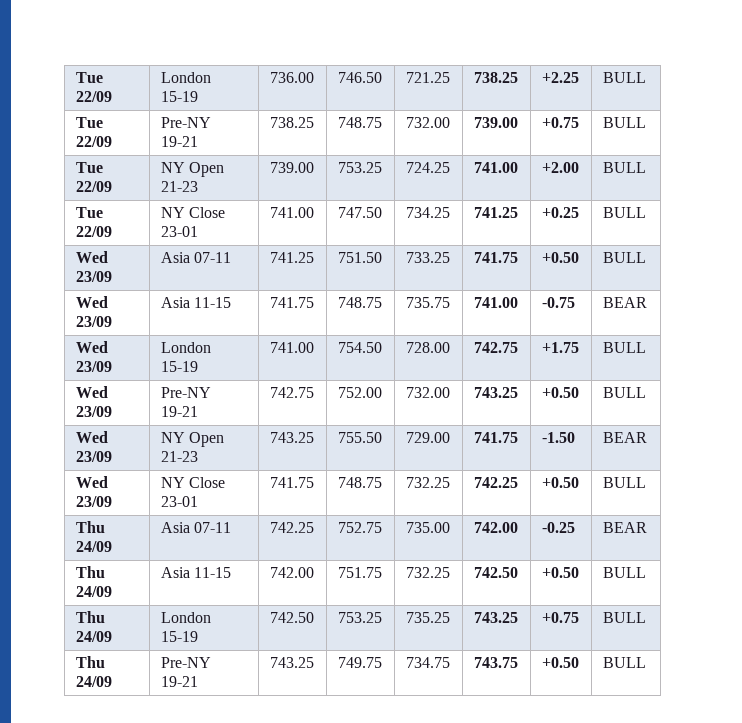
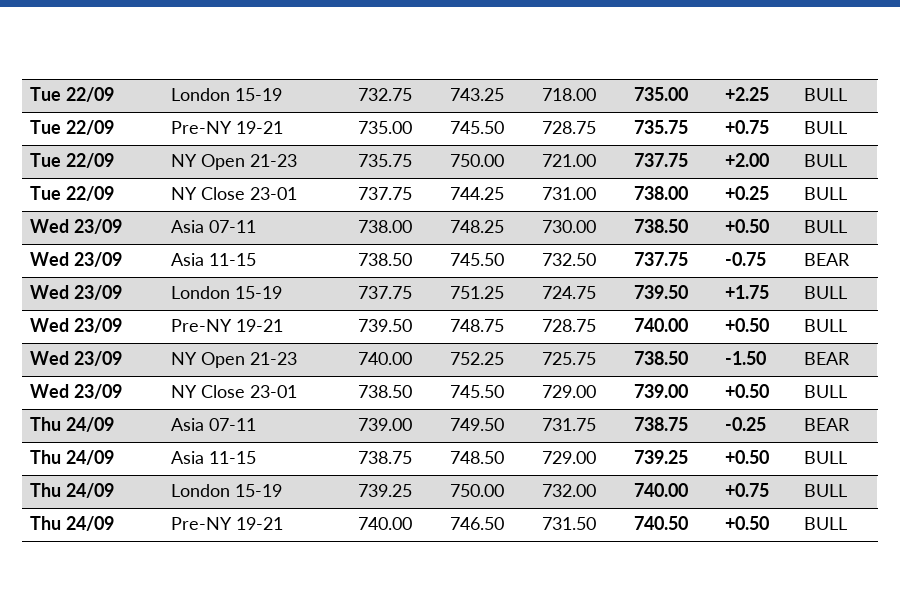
[269,72,314,83] [337,72,382,83] [405,72,450,83] [473,72,518,83] 736.00 | 746.50 | 721.25 | 738.25 -> [358,88,413,101] [450,88,505,101] [542,88,597,101] [634,87,689,101] 732.75 | 743.25 | 718.00 | 735.00
[269,117,314,128] [337,117,382,128] [405,117,450,128] [473,117,518,128] 738.25 | 748.75 | 732.00 | 739.00 -> [358,121,413,134] [450,121,505,134] [542,121,597,134] [634,120,689,134] 735.00 | 745.50 | 728.75 | 735.75
[269,162,314,173] [337,162,382,173] [405,162,450,173] [473,162,518,173] 739.00 | 753.25 | 724.25 | 741.00 -> [358,154,413,167] [450,154,505,167] [542,154,597,167] [634,153,689,167] 735.75 | 750.00 | 721.00 | 737.75
[269,207,314,218] [337,207,382,218] [405,207,450,218] [473,207,518,218] 741.00 | 747.50 | 734.25 | 741.25 -> [358,187,413,200] [450,187,505,200] [542,187,597,200] [634,186,689,200] 737.75 | 744.25 | 731.00 | 738.00
[269,252,314,263] [337,252,382,263] [405,252,450,263] [473,252,518,263] 741.25 | 751.50 | 733.25 | 741.75 -> [358,220,413,233] [450,220,505,233] [542,220,597,233] [634,219,689,233] 738.00 | 748.25 | 730.00 | 738.50
[269,297,314,308] [337,297,382,308] [405,297,450,308] [473,297,518,308] 741.75 | 748.75 | 735.75 | 741.00 -> [358,253,413,266] [450,253,505,266] [542,253,597,266] [634,252,689,266] 738.50 | 745.50 | 732.50 | 737.75
[269,342,314,353] [337,342,382,353] [405,342,450,353] [473,342,518,353] 741.00 | 754.50 | 728.00 | 742.75 -> [358,286,413,299] [450,286,505,299] [542,286,597,299] [634,285,689,299] 737.75 | 751.25 | 724.75 | 739.50
[269,387,314,398] [337,387,382,398] [405,387,450,398] [473,387,518,398] 742.75 | 752.00 | 732.00 | 743.25 -> [358,319,413,332] [450,319,505,332] [542,319,597,332] [634,318,689,332] 739.50 | 748.75 | 728.75 | 740.00
[269,432,314,443] [337,432,382,443] [405,432,450,443] [473,432,518,443] 743.25 | 755.50 | 729.00 | 741.75 -> [358,352,413,365] [450,352,505,365] [542,352,597,365] [634,351,689,365] 740.00 | 752.25 | 725.75 | 738.50
[269,477,314,488] [337,477,382,488] [405,477,450,488] [473,477,518,488] 741.75 | 748.75 | 732.25 | 742.25 -> [358,385,413,398] [450,385,505,398] [542,385,597,398] [634,384,689,398] 738.50 | 745.50 | 729.00 | 739.00
[269,522,314,533] [337,522,382,533] [405,522,450,533] [473,522,518,533] 742.25 | 752.75 | 735.00 | 742.00 -> [358,418,413,431] [450,418,505,431] [542,418,597,431] [634,417,689,431] 739.00 | 749.50 | 731.75 | 738.75
[269,567,314,578] [337,567,382,578] [405,567,450,578] [473,567,518,578] 742.00 | 751.75 | 732.25 | 742.50 -> [358,451,413,464] [450,451,505,464] [542,451,597,464] [634,450,689,464] 738.75 | 748.50 | 729.00 | 739.25
[269,612,314,623] [337,612,382,623] [405,612,450,623] [473,612,518,623] 742.50 | 753.25 | 735.25 | 743.25 -> [358,484,413,497] [450,484,505,497] [542,484,597,497] [634,483,689,497] 739.25 | 750.00 | 732.00 | 740.00
[269,657,314,668] [337,657,382,668] [405,657,450,668] [473,657,518,668] 743.25 | 749.75 | 734.75 | 743.75 -> [358,517,413,530] [450,517,505,530] [542,517,597,530] [634,516,689,530] 740.00 | 746.50 | 731.50 | 740.50

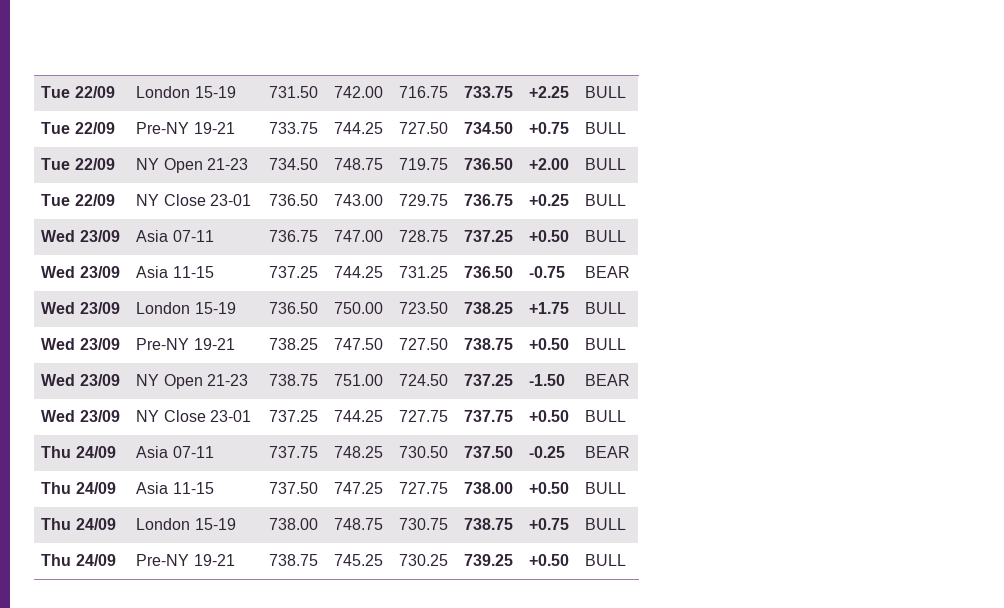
[358,88,413,101] [450,88,505,101] [542,88,597,101] [634,87,689,101] 732.75 | 743.25 | 718.00 | 735.00 -> [269,86,319,98] [334,86,384,98] [399,86,449,98] [464,86,514,98] 731.50 | 742.00 | 716.75 | 733.75
[358,121,413,134] [450,121,505,134] [542,121,597,134] [634,120,689,134] 735.00 | 745.50 | 728.75 | 735.75 -> [269,122,319,134] [334,122,384,134] [399,122,449,134] [464,122,514,134] 733.75 | 744.25 | 727.50 | 734.50
[358,154,413,167] [450,154,505,167] [542,154,597,167] [634,153,689,167] 735.75 | 750.00 | 721.00 | 737.75 -> [269,158,319,170] [334,158,384,170] [399,158,449,170] [464,158,514,170] 734.50 | 748.75 | 719.75 | 736.50
[358,187,413,200] [450,187,505,200] [542,187,597,200] [634,186,689,200] 737.75 | 744.25 | 731.00 | 738.00 -> [269,194,319,206] [334,194,384,206] [399,194,449,206] [464,194,514,206] 736.50 | 743.00 | 729.75 | 736.75
[358,220,413,233] [450,220,505,233] [542,220,597,233] [634,219,689,233] 738.00 | 748.25 | 730.00 | 738.50 -> [269,230,319,242] [334,230,384,242] [399,230,449,242] [464,230,514,242] 736.75 | 747.00 | 728.75 | 737.25
[358,253,413,266] [450,253,505,266] [542,253,597,266] [634,252,689,266] 738.50 | 745.50 | 732.50 | 737.75 -> [269,266,319,278] [334,266,384,278] [399,266,449,278] [464,266,514,278] 737.25 | 744.25 | 731.25 | 736.50
[358,286,413,299] [450,286,505,299] [542,286,597,299] [634,285,689,299] 737.75 | 751.25 | 724.75 | 739.50 -> [269,302,319,314] [334,302,384,314] [399,302,449,314] [464,302,514,314] 736.50 | 750.00 | 723.50 | 738.25
[358,319,413,332] [450,319,505,332] [542,319,597,332] [634,318,689,332] 739.50 | 748.75 | 728.75 | 740.00 -> [269,338,319,350] [334,338,384,350] [399,338,449,350] [464,338,514,350] 738.25 | 747.50 | 727.50 | 738.75
[358,352,413,365] [450,352,505,365] [542,352,597,365] [634,351,689,365] 740.00 | 752.25 | 725.75 | 738.50 -> [269,374,319,386] [334,374,384,386] [399,374,449,386] [464,374,514,386] 738.75 | 751.00 | 724.50 | 737.25
[358,385,413,398] [450,385,505,398] [542,385,597,398] [634,384,689,398] 738.50 | 745.50 | 729.00 | 739.00 -> [269,410,319,422] [334,410,384,422] [399,410,449,422] [464,410,514,422] 737.25 | 744.25 | 727.75 | 737.75
[358,418,413,431] [450,418,505,431] [542,418,597,431] [634,417,689,431] 739.00 | 749.50 | 731.75 | 738.75 -> [269,446,319,458] [334,446,384,458] [399,446,449,458] [464,446,514,458] 737.75 | 748.25 | 730.50 | 737.50
[358,451,413,464] [450,451,505,464] [542,451,597,464] [634,450,689,464] 738.75 | 748.50 | 729.00 | 739.25 -> [269,482,319,494] [334,482,384,494] [399,482,449,494] [464,482,514,494] 737.50 | 747.25 | 727.75 | 738.00
[358,484,413,497] [450,484,505,497] [542,484,597,497] [634,483,689,497] 739.25 | 750.00 | 732.00 | 740.00 -> [269,518,319,530] [334,518,384,530] [399,518,449,530] [464,518,514,530] 738.00 | 748.75 | 730.75 | 738.75
[358,517,413,530] [450,517,505,530] [542,517,597,530] [634,516,689,530] 740.00 | 746.50 | 731.50 | 740.50 -> [269,554,319,566] [334,554,384,566] [399,554,449,566] [464,554,514,566] 738.75 | 745.25 | 730.25 | 739.25

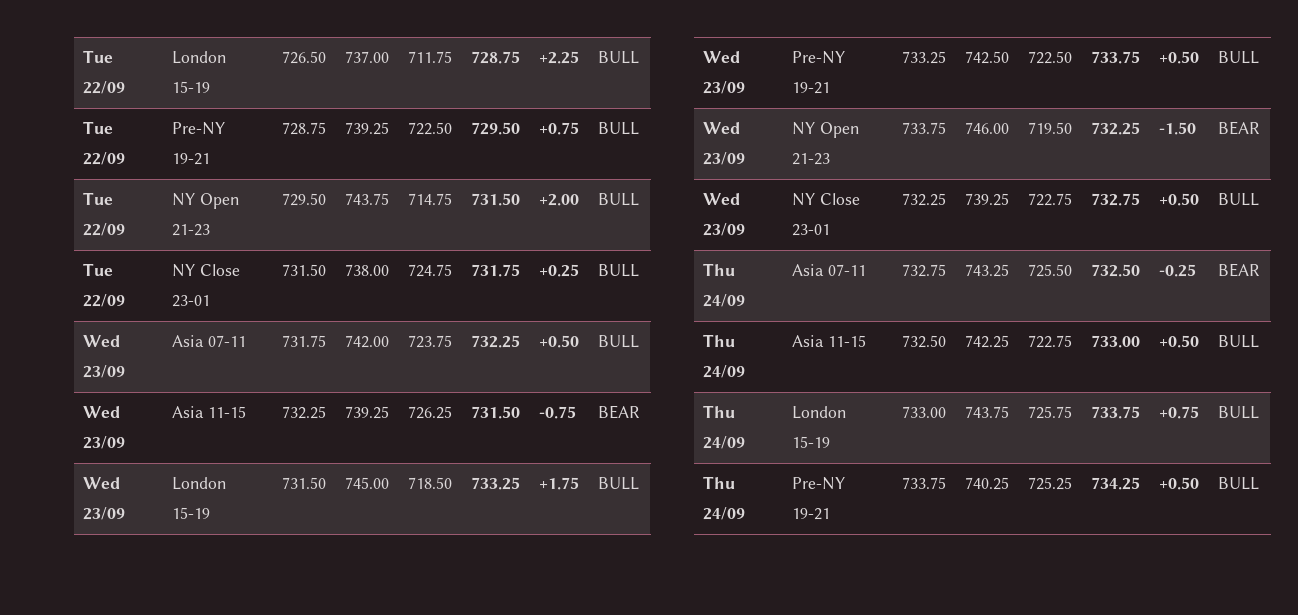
[269,86,319,98] [334,86,384,98] [399,86,449,98] [464,86,514,98] 731.50 | 742.00 | 716.75 | 733.75 -> [281,51,326,64] [344,51,389,63] [407,51,452,63] [470,51,520,64] 726.50 | 737.00 | 711.75 | 728.75
[269,122,319,134] [334,122,384,134] [399,122,449,134] [464,122,514,134] 733.75 | 744.25 | 727.50 | 734.50 -> [281,122,326,135] [344,122,389,135] [407,122,452,135] [470,122,520,135] 728.75 | 739.25 | 722.50 | 729.50
[269,158,319,170] [334,158,384,170] [399,158,449,170] [464,158,514,170] 734.50 | 748.75 | 719.75 | 736.50 -> [281,193,326,206] [344,193,389,205] [407,193,452,205] [470,193,520,206] 729.50 | 743.75 | 714.75 | 731.50
[269,194,319,206] [334,194,384,206] [399,194,449,206] [464,194,514,206] 736.50 | 743.00 | 729.75 | 736.75 -> [281,264,326,276] [344,264,389,276] [407,264,452,277] [470,264,520,277] 731.50 | 738.00 | 724.75 | 731.75
[269,230,319,242] [334,230,384,242] [399,230,449,242] [464,230,514,242] 736.75 | 747.00 | 728.75 | 737.25 -> [281,335,326,347] [344,335,389,348] [407,335,452,348] [470,335,520,348] 731.75 | 742.00 | 723.75 | 732.25
[269,266,319,278] [334,266,384,278] [399,266,449,278] [464,266,514,278] 737.25 | 744.25 | 731.25 | 736.50 -> [281,406,326,419] [344,406,389,419] [407,406,452,419] [470,406,520,419] 732.25 | 739.25 | 726.25 | 731.50
[269,302,319,314] [334,302,384,314] [399,302,449,314] [464,302,514,314] 736.50 | 750.00 | 723.50 | 738.25 -> [281,477,326,489] [344,477,389,489] [407,477,452,489] [470,477,520,490] 731.50 | 745.00 | 718.50 | 733.25
[269,338,319,350] [334,338,384,350] [399,338,449,350] [464,338,514,350] 738.25 | 747.50 | 727.50 | 738.75 -> [901,51,946,64] [964,51,1009,64] [1027,51,1072,64] [1090,51,1140,64] 733.25 | 742.50 | 722.50 | 733.75
[269,374,319,386] [334,374,384,386] [399,374,449,386] [464,374,514,386] 738.75 | 751.00 | 724.50 | 737.25 -> [901,122,946,134] [964,122,1009,134] [1027,122,1072,134] [1090,122,1140,135] 733.75 | 746.00 | 719.50 | 732.25
[269,410,319,422] [334,410,384,422] [399,410,449,422] [464,410,514,422] 737.25 | 744.25 | 727.75 | 737.75 -> [901,193,946,206] [964,193,1009,206] [1027,193,1072,206] [1090,193,1140,206] 732.25 | 739.25 | 722.75 | 732.75
[269,446,319,458] [334,446,384,458] [399,446,449,458] [464,446,514,458] 737.75 | 748.25 | 730.50 | 737.50 -> [901,264,946,277] [964,264,1009,277] [1027,264,1072,277] [1090,264,1140,277] 732.75 | 743.25 | 725.50 | 732.50
[269,482,319,494] [334,482,384,494] [399,482,449,494] [464,482,514,494] 737.50 | 747.25 | 727.75 | 738.00 -> [901,335,946,348] [964,335,1009,348] [1027,335,1072,348] [1090,335,1140,348] 732.50 | 742.25 | 722.75 | 733.00
[269,518,319,530] [334,518,384,530] [399,518,449,530] [464,518,514,530] 738.00 | 748.75 | 730.75 | 738.75 -> [901,406,946,418] [964,406,1009,418] [1027,406,1072,419] [1090,406,1140,419] 733.00 | 743.75 | 725.75 | 733.75
[269,554,319,566] [334,554,384,566] [399,554,449,566] [464,554,514,566] 738.75 | 745.25 | 730.25 | 739.25 -> [901,477,946,489] [964,477,1009,490] [1027,477,1072,490] [1090,477,1140,490] 733.75 | 740.25 | 725.25 | 734.25

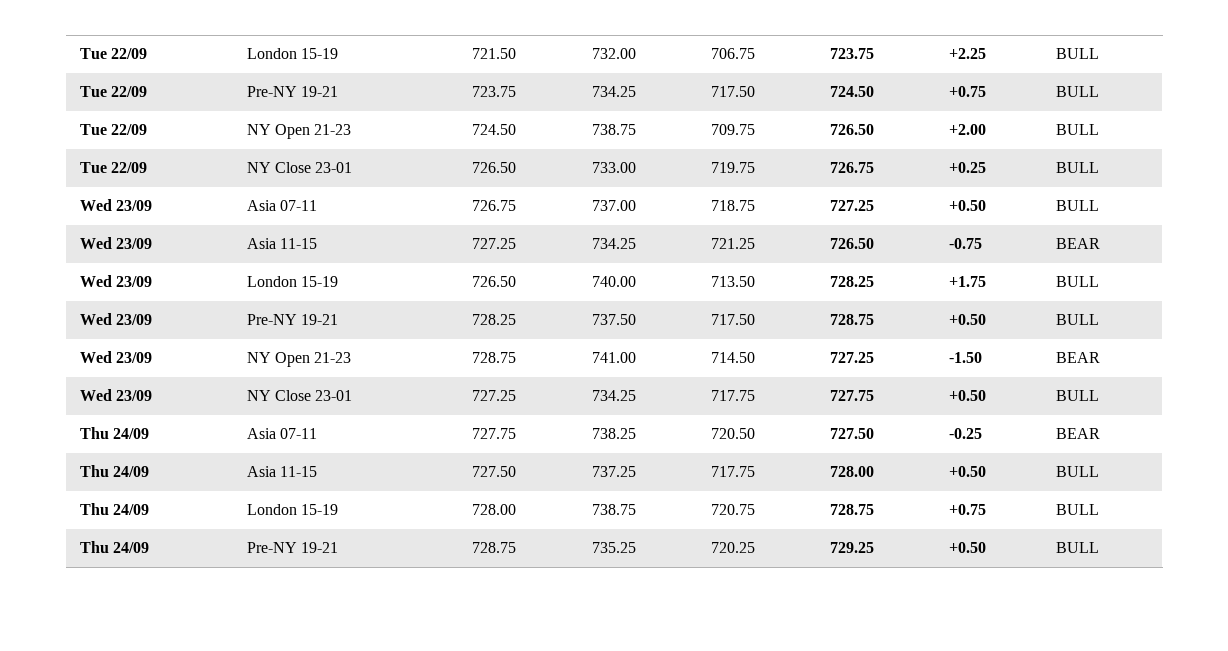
[281,51,326,64] [344,51,389,63] [407,51,452,63] [470,51,520,64] 726.50 | 737.00 | 711.75 | 728.75 -> [471,48,516,59] [591,48,636,59] [710,48,755,59] [829,48,874,59] 721.50 | 732.00 | 706.75 | 723.75
[281,122,326,135] [344,122,389,135] [407,122,452,135] [470,122,520,135] 728.75 | 739.25 | 722.50 | 729.50 -> [471,86,516,97] [591,86,636,97] [710,86,755,97] [829,86,874,97] 723.75 | 734.25 | 717.50 | 724.50
[281,193,326,206] [344,193,389,205] [407,193,452,205] [470,193,520,206] 729.50 | 743.75 | 714.75 | 731.50 -> [471,124,516,135] [591,124,636,135] [710,124,755,135] [829,124,874,135] 724.50 | 738.75 | 709.75 | 726.50
[281,264,326,276] [344,264,389,276] [407,264,452,277] [470,264,520,277] 731.50 | 738.00 | 724.75 | 731.75 -> [471,162,516,173] [591,162,636,173] [710,162,755,173] [829,162,874,173] 726.50 | 733.00 | 719.75 | 726.75
[281,335,326,347] [344,335,389,348] [407,335,452,348] [470,335,520,348] 731.75 | 742.00 | 723.75 | 732.25 -> [471,200,516,211] [591,200,636,211] [710,200,755,211] [829,200,874,211] 726.75 | 737.00 | 718.75 | 727.25
[281,406,326,419] [344,406,389,419] [407,406,452,419] [470,406,520,419] 732.25 | 739.25 | 726.25 | 731.50 -> [471,238,516,249] [591,238,636,249] [710,238,755,249] [829,238,874,249] 727.25 | 734.25 | 721.25 | 726.50
[281,477,326,489] [344,477,389,489] [407,477,452,489] [470,477,520,490] 731.50 | 745.00 | 718.50 | 733.25 -> [471,276,516,287] [591,276,636,287] [710,276,755,287] [829,276,874,287] 726.50 | 740.00 | 713.50 | 728.25
[901,51,946,64] [964,51,1009,64] [1027,51,1072,64] [1090,51,1140,64] 733.25 | 742.50 | 722.50 | 733.75 -> [471,314,516,325] [591,314,636,325] [710,314,755,325] [829,314,874,325] 728.25 | 737.50 | 717.50 | 728.75
[901,122,946,134] [964,122,1009,134] [1027,122,1072,134] [1090,122,1140,135] 733.75 | 746.00 | 719.50 | 732.25 -> [471,352,516,363] [591,352,636,363] [710,352,755,363] [829,352,874,363] 728.75 | 741.00 | 714.50 | 727.25
[901,193,946,206] [964,193,1009,206] [1027,193,1072,206] [1090,193,1140,206] 732.25 | 739.25 | 722.75 | 732.75 -> [471,390,516,401] [591,390,636,401] [710,390,755,401] [829,390,874,401] 727.25 | 734.25 | 717.75 | 727.75
[901,264,946,277] [964,264,1009,277] [1027,264,1072,277] [1090,264,1140,277] 732.75 | 743.25 | 725.50 | 732.50 -> [471,428,516,439] [591,428,636,439] [710,428,755,439] [829,428,874,439] 727.75 | 738.25 | 720.50 | 727.50
[901,335,946,348] [964,335,1009,348] [1027,335,1072,348] [1090,335,1140,348] 732.50 | 742.25 | 722.75 | 733.00 -> [471,466,516,477] [591,466,636,477] [710,466,755,477] [829,466,874,477] 727.50 | 737.25 | 717.75 | 728.00
[901,406,946,418] [964,406,1009,418] [1027,406,1072,419] [1090,406,1140,419] 733.00 | 743.75 | 725.75 | 733.75 -> [471,504,516,515] [591,504,636,515] [710,504,755,515] [829,504,874,515] 728.00 | 738.75 | 720.75 | 728.75
[901,477,946,489] [964,477,1009,490] [1027,477,1072,490] [1090,477,1140,490] 733.75 | 740.25 | 725.25 | 734.25 -> [471,542,516,553] [591,542,636,553] [710,542,755,553] [829,542,874,553] 728.75 | 735.25 | 720.25 | 729.25

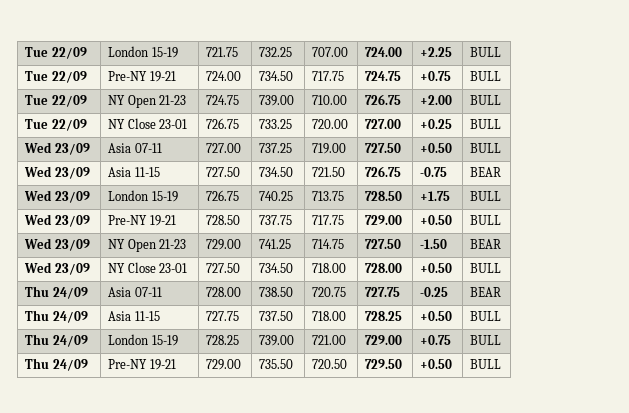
[471,48,516,59] [591,48,636,59] [710,48,755,59] [829,48,874,59] 721.50 | 732.00 | 706.75 | 723.75 -> [206,47,239,57] [259,47,293,57] [312,47,349,57] [365,47,403,57] 721.75 | 732.25 | 707.00 | 724.00
[471,86,516,97] [591,86,636,97] [710,86,755,97] [829,86,874,97] 723.75 | 734.25 | 717.50 | 724.50 -> [206,71,242,81] [259,71,294,81] [312,71,345,81] [365,71,402,81] 724.00 | 734.50 | 717.75 | 724.75
[471,124,516,135] [591,124,636,135] [710,124,755,135] [829,124,874,135] 724.50 | 738.75 | 709.75 | 726.50 -> [206,95,240,105] [259,95,295,106] [312,95,348,105] [365,94,402,105] 724.75 | 739.00 | 710.00 | 726.75
[471,162,516,173] [591,162,636,173] [710,162,755,173] [829,162,874,173] 726.50 | 733.00 | 719.75 | 726.75 -> [206,118,240,129] [259,119,293,129] [312,119,349,129] [365,119,402,129] 726.75 | 733.25 | 720.00 | 727.00
[471,200,516,211] [591,200,636,211] [710,200,755,211] [829,200,874,211] 726.75 | 737.00 | 718.75 | 727.25 -> [206,143,242,153] [259,143,293,153] [312,143,347,154] [365,143,402,153] 727.00 | 737.25 | 719.00 | 727.50
[471,238,516,249] [591,238,636,249] [710,238,755,249] [829,238,874,249] 727.25 | 734.25 | 721.25 | 726.50 -> [206,167,241,177] [259,167,294,177] [312,167,346,177] [365,166,402,177] 727.50 | 734.50 | 721.50 | 726.75
[471,276,516,287] [591,276,636,287] [710,276,755,287] [829,276,874,287] 726.50 | 740.00 | 713.50 | 728.25 -> [206,190,240,201] [259,191,294,201] [312,191,345,201] [365,191,403,201] 726.75 | 740.25 | 713.75 | 728.50
[471,314,516,325] [591,314,636,325] [710,314,755,325] [829,314,874,325] 728.25 | 737.50 | 717.50 | 728.75 -> [206,215,241,225] [259,215,293,225] [312,215,345,225] [365,215,403,225] 728.50 | 737.75 | 717.75 | 729.00
[471,352,516,363] [591,352,636,363] [710,352,755,363] [829,352,874,363] 728.75 | 741.00 | 714.50 | 727.25 -> [206,239,242,250] [259,239,292,249] [312,239,345,249] [365,239,402,249] 729.00 | 741.25 | 714.75 | 727.50
[471,390,516,401] [591,390,636,401] [710,390,755,401] [829,390,874,401] 727.25 | 734.25 | 717.75 | 727.75 -> [206,263,241,273] [259,263,294,273] [312,263,347,273] [365,263,403,273] 727.50 | 734.50 | 718.00 | 728.00
[471,428,516,439] [591,428,636,439] [710,428,755,439] [829,428,874,439] 727.75 | 738.25 | 720.50 | 727.50 -> [206,287,242,297] [259,287,294,297] [312,287,347,297] [365,287,401,297] 728.00 | 738.50 | 720.75 | 727.75
[471,466,516,477] [591,466,636,477] [710,466,755,477] [829,466,874,477] 727.50 | 737.25 | 717.75 | 728.00 -> [206,311,240,321] [259,311,294,321] [312,311,347,321] [365,311,403,321] 727.75 | 737.50 | 718.00 | 728.25
[471,504,516,515] [591,504,636,515] [710,504,755,515] [829,504,874,515] 728.00 | 738.75 | 720.75 | 728.75 -> [206,335,240,345] [259,335,295,346] [312,335,347,345] [365,335,403,345] 728.25 | 739.00 | 721.00 | 729.00
[471,542,516,553] [591,542,636,553] [710,542,755,553] [829,542,874,553] 728.75 | 735.25 | 720.25 | 729.25 -> [206,359,242,370] [259,359,294,369] [312,359,348,369] [365,359,403,369] 729.00 | 735.50 | 720.50 | 729.50

